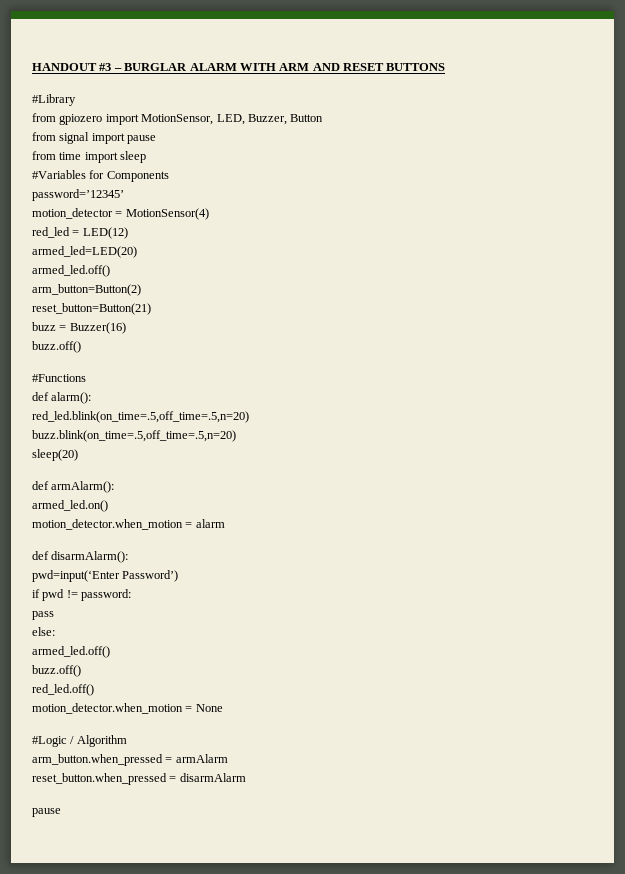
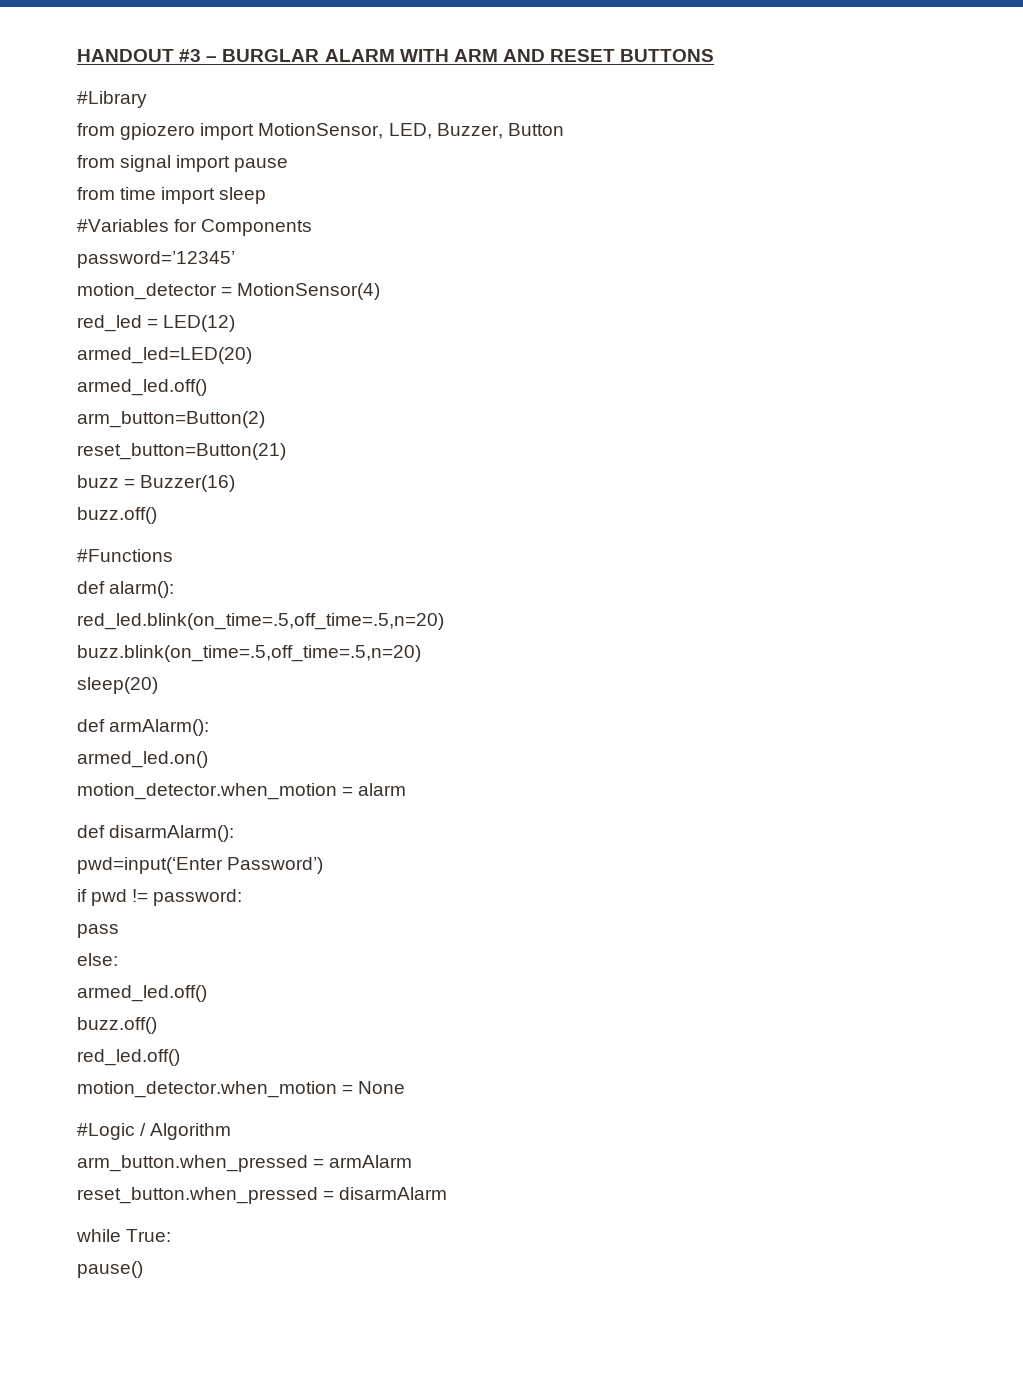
[32,808,61,817] pause -> [76,1229,172,1242] [77,1261,143,1278] while True: // pause()

